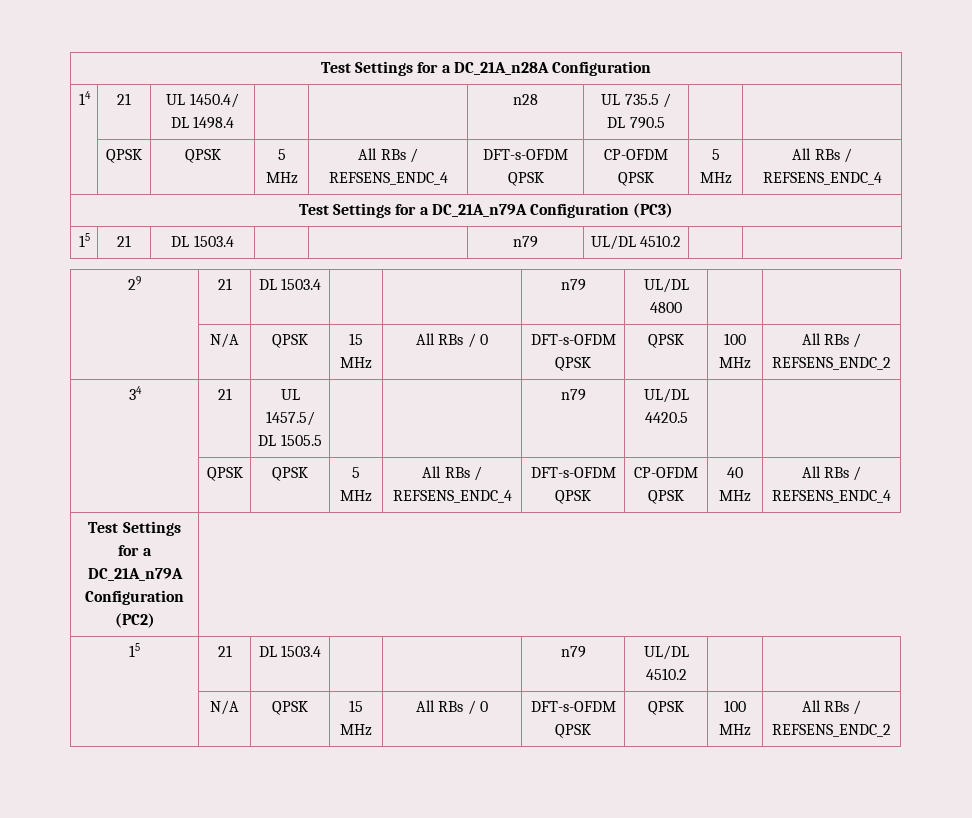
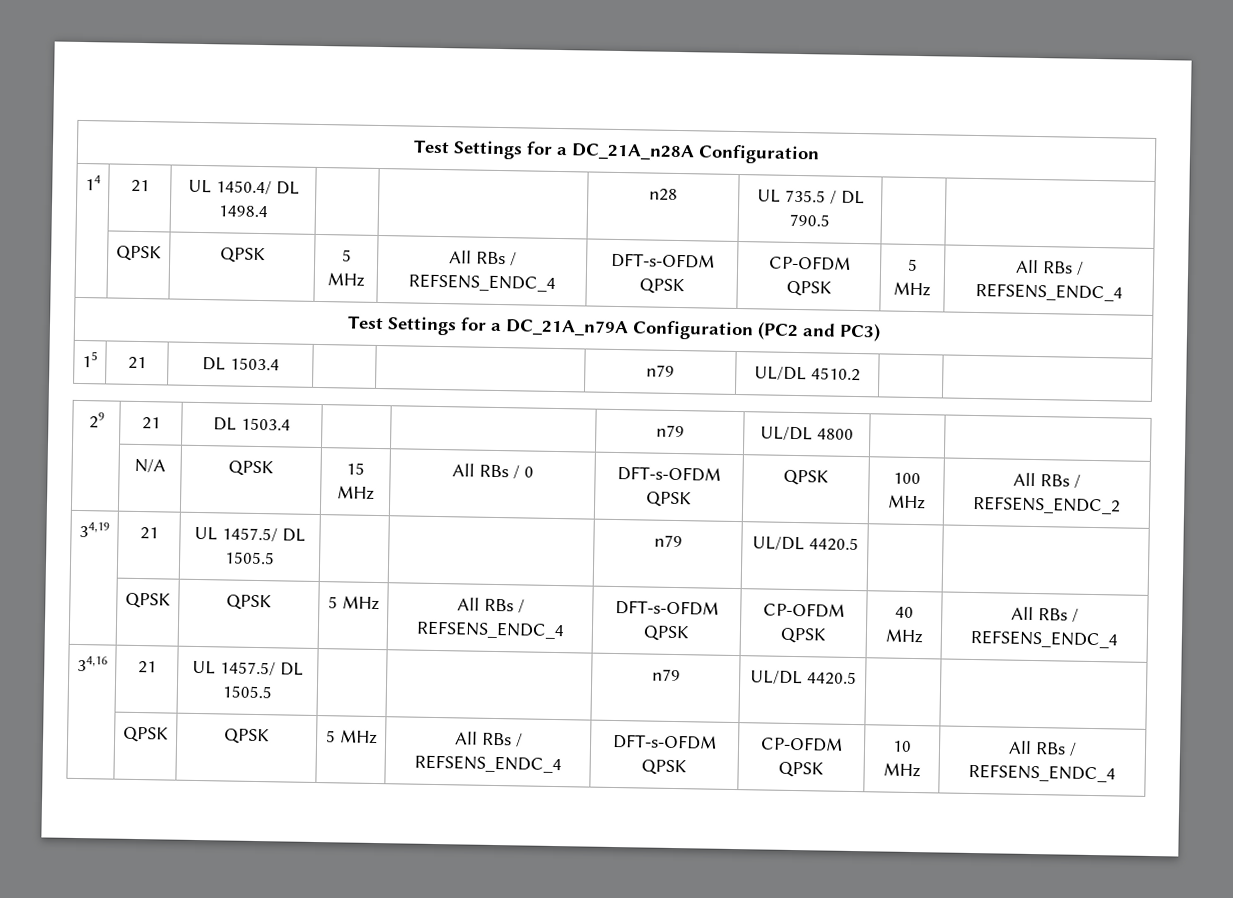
[633,203,674,218] (PC3) -> [756,321,881,342] (PC2 and PC3)
[128,386,142,400] 34 -> [79,522,110,538] 34,19
[88,521,181,536] [118,545,152,556] [87,568,183,581] [85,590,184,605] [114,613,155,628] [129,643,140,657] [217,645,232,657] [258,645,322,657] [560,646,586,658] [643,645,689,660] [645,668,687,680] [210,700,239,715] [272,701,308,715] [349,700,363,712] [340,724,372,736] [416,700,488,715] [530,701,616,712] [555,724,591,738] [648,701,684,715] [724,700,746,712] [719,724,751,736] [801,700,862,715] [772,724,891,737] Test Settings for a DC_21A_n79A Configuration (PC2) // 15 | 21 | DL 1503.4 | | | n79 | UL/DL 4510.2 | | // | N/A | QPSK | 15 MHz | All RBs / 0 | DFT-s-OFDM QPSK | QPSK | 100 MHz | All RBs / REFSENS_ENDC_2 -> [77,655,108,672] [137,661,157,674] [192,660,304,677] [222,685,272,699] [651,668,681,682] [749,670,857,686] [123,726,169,743] [224,728,270,745] [325,729,378,745] [454,731,523,748] [413,754,562,774] [612,733,717,750] [641,759,687,776] [760,736,843,752] [778,761,824,778] [892,740,912,752] [882,762,921,778] [1008,740,1077,757] [968,763,1116,783] 34,16 | 21 | UL 1457.5/ DL 1505.5 | | | n79 | UL/DL 4420.5 | | // | QPSK | QPSK | 5 MHz | All RBs / REFSENS_ENDC_4 | DFT-s-OFDM QPSK | CP-OFDM QPSK | 10 MHz | All RBs / REFSENS_ENDC_4

